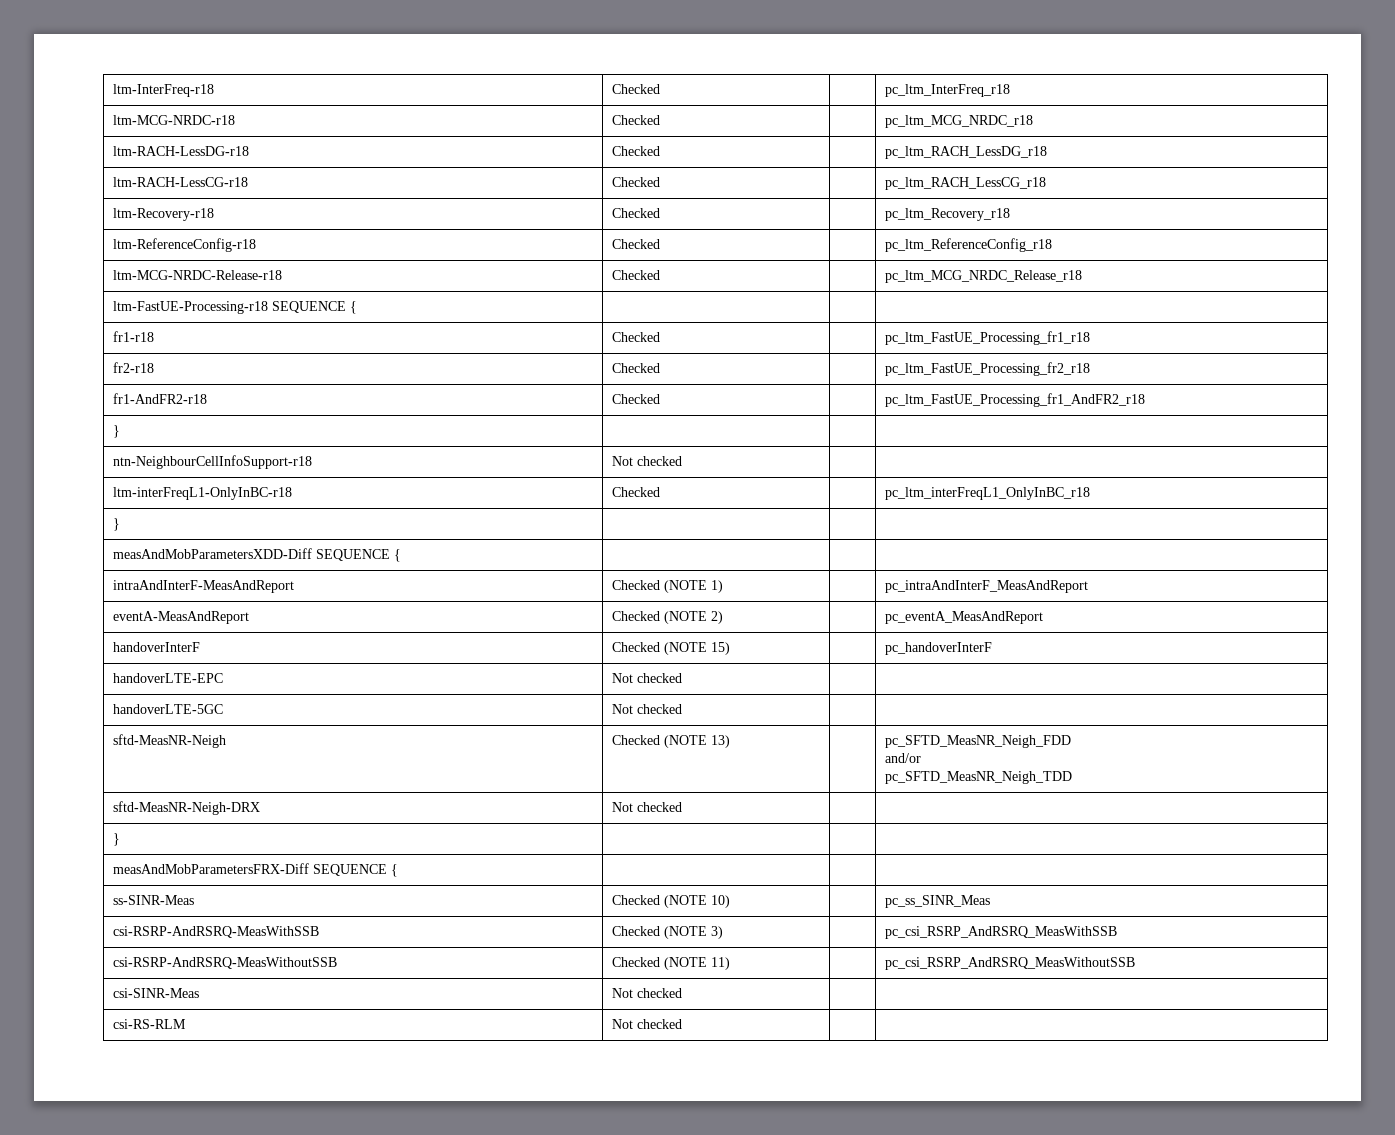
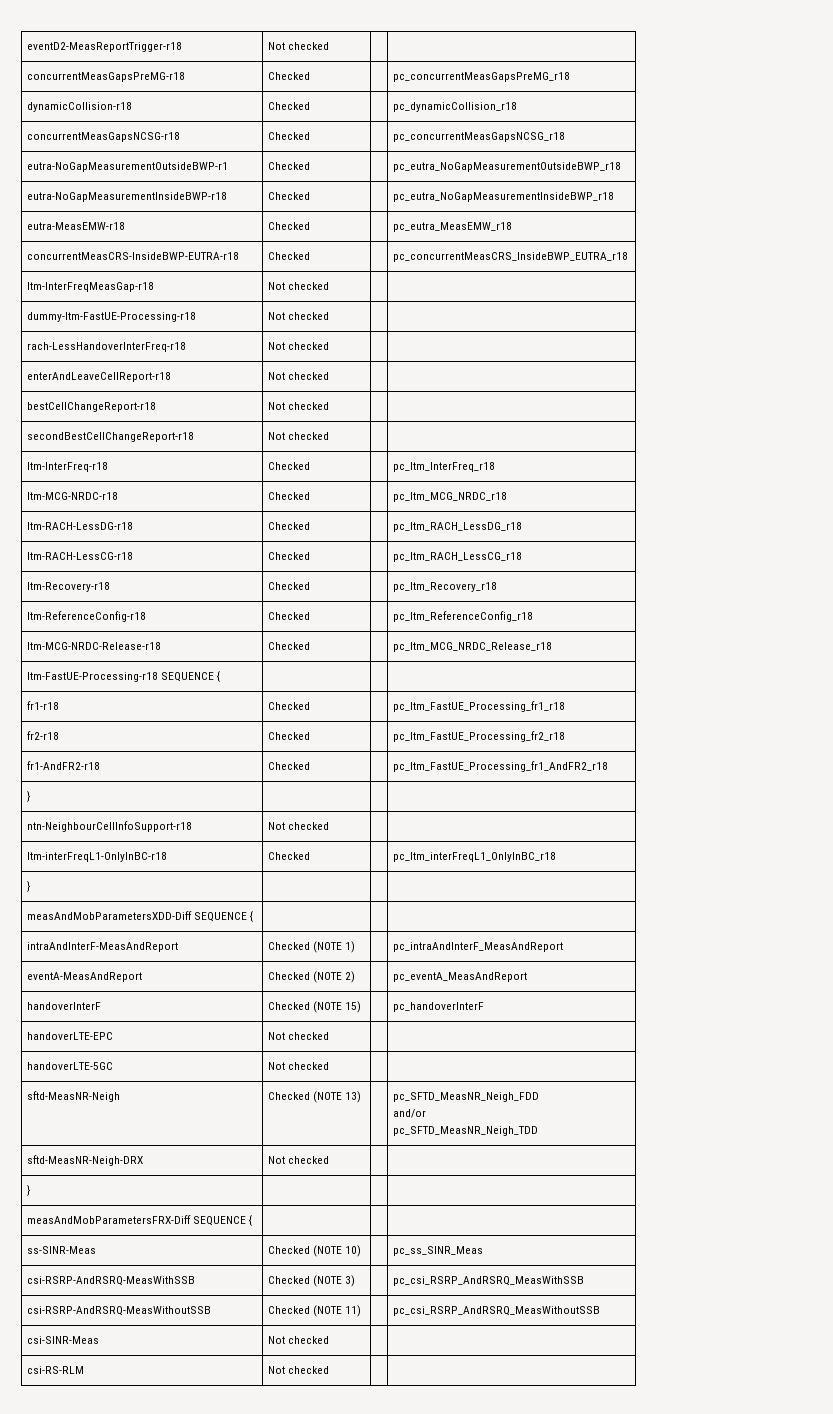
(113, 90) none -> [26,42,182,52] [267,42,330,50] [26,72,185,82] [267,72,310,80] [392,72,570,82] [26,102,132,112] [267,102,310,110] [392,102,517,112] [26,132,180,142] [267,132,310,140] [392,132,565,142] [26,162,228,172] [267,162,310,170] [392,162,621,172] [26,192,227,202] [267,192,310,200] [392,192,614,202] [26,222,125,230] [267,222,310,230] [392,222,512,232] [26,252,239,260] [267,252,310,260] [392,252,628,262] [26,282,154,292] [267,282,330,290] [26,312,196,322] [267,312,330,320] [26,342,186,352] [267,342,330,350] [26,372,171,382] [267,372,330,380] [26,402,156,412] [267,402,330,410] [26,432,194,442] [267,432,330,440] eventD2-MeasReportTrigger-r18 | Not checked | | // concurrentMeasGapsPreMG-r18 | Checked | | pc_concurrentMeasGapsPreMG_r18 // dynamicCollision-r18 | Checked | | pc_dynamicCollision_r18 // concurrentMeasGapsNCSG-r18 | Checked | | pc_concurrentMeasGapsNCSG_r18 // eutra-NoGapMeasurementOutsideBWP-r1 | Checked | | pc_eutra_NoGapMeasurementOutsideBWP_r18 // eutra-NoGapMeasurementInsideBWP-r18 | Checked | | pc_eutra_NoGapMeasurementInsideBWP_r18 // eutra-MeasEMW-r18 | Checked | | pc_eutra_MeasEMW_r18 // concurrentMeasCRS-InsideBWP-EUTRA-r18 | Checked | | pc_concurrentMeasCRS_InsideBWP_EUTRA_r18 // ltm-InterFreqMeasGap-r18 | Not checked | | // dummy-ltm-FastUE-Processing-r18 | Not checked | | // rach-LessHandoverInterFreq-r18 | Not checked | | // enterAndLeaveCellReport-r18 | Not checked | | // bestCellChangeReport-r18 | Not checked | | // secondBestCellChangeReport-r18 | Not checked | | //

